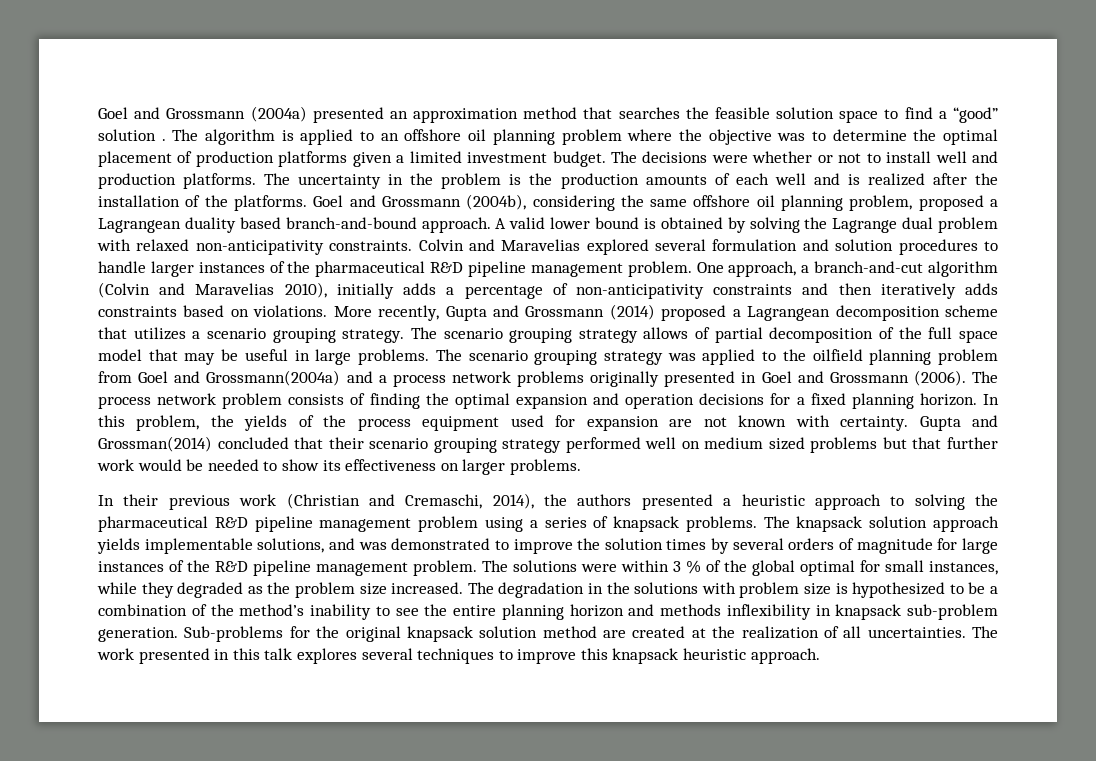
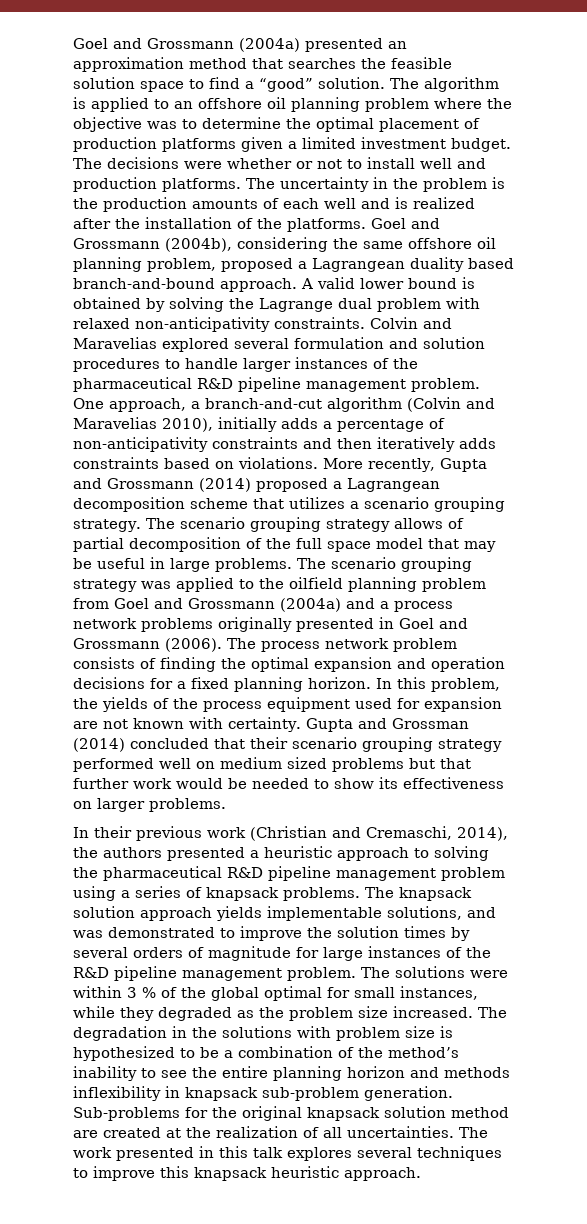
[98,129,166,141] solution . -> [318,77,385,89] solution.
[206,370,341,386] Grossmann(2004a) -> [188,598,341,612] Grossmann (2004a)
[98,436,212,452] Grossman(2014) -> [391,718,469,729] [73,738,125,752] Grossman (2014)

